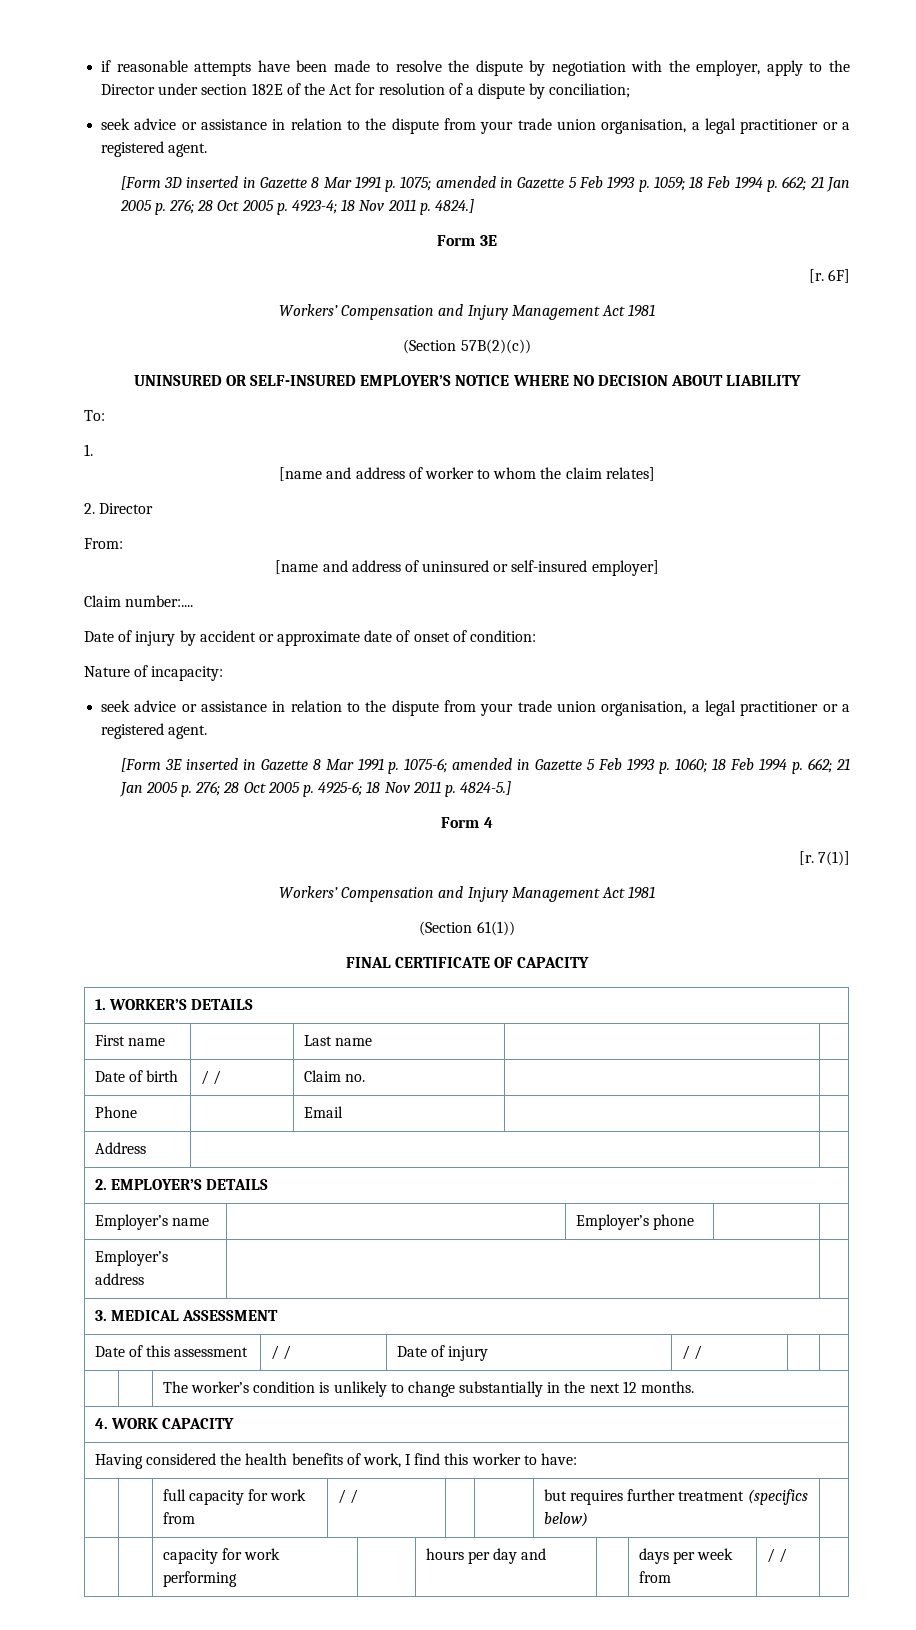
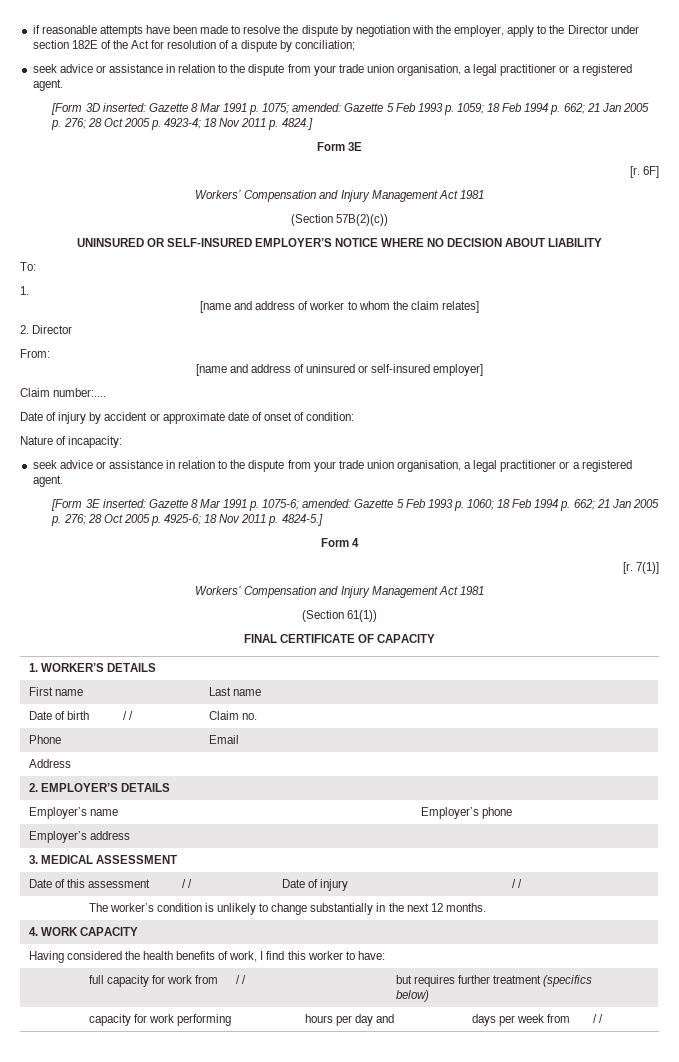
[186,176,256,188] inserted in -> [102,103,146,112] inserted:
[435,176,514,188] amended in -> [292,103,342,112] amended:
[185,758,256,770] inserted in -> [102,499,146,508] inserted:
[452,758,531,770] amended in -> [302,499,352,508] amended:

